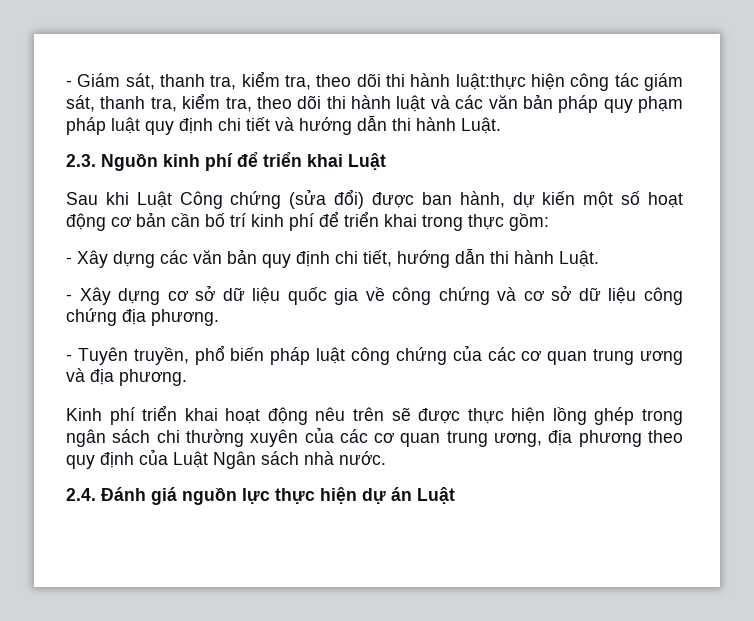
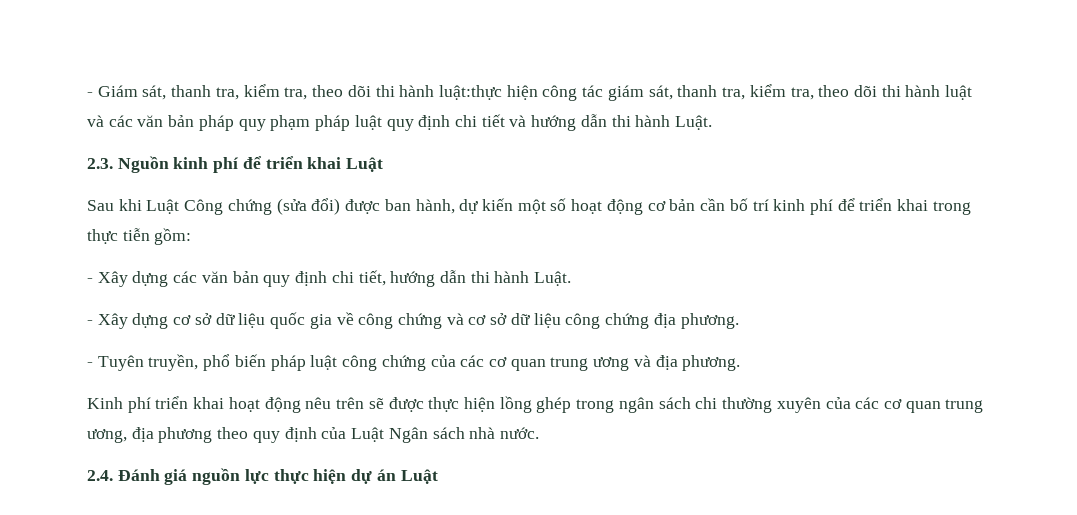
(504, 222) none -> [122,228,150,241] tiễn

